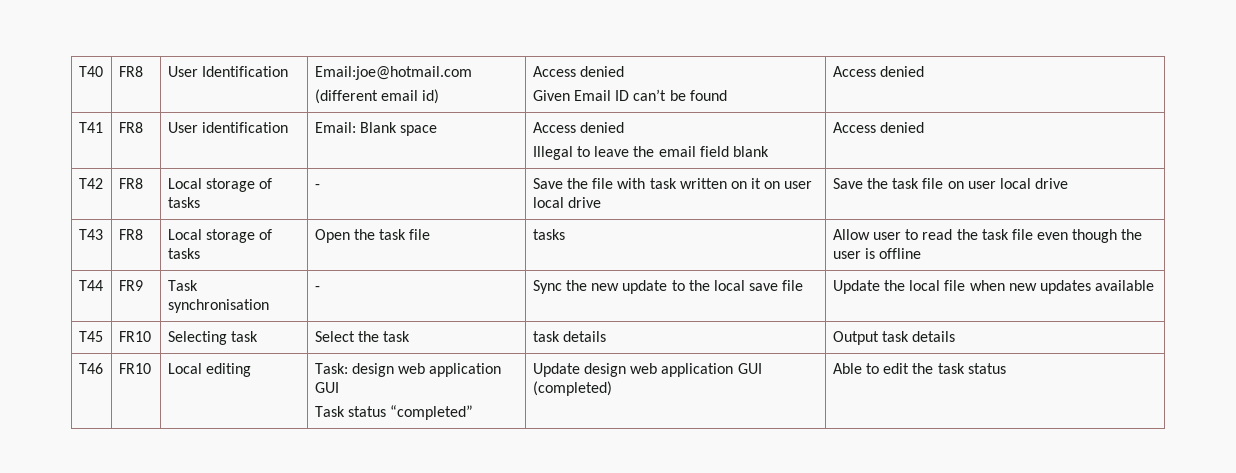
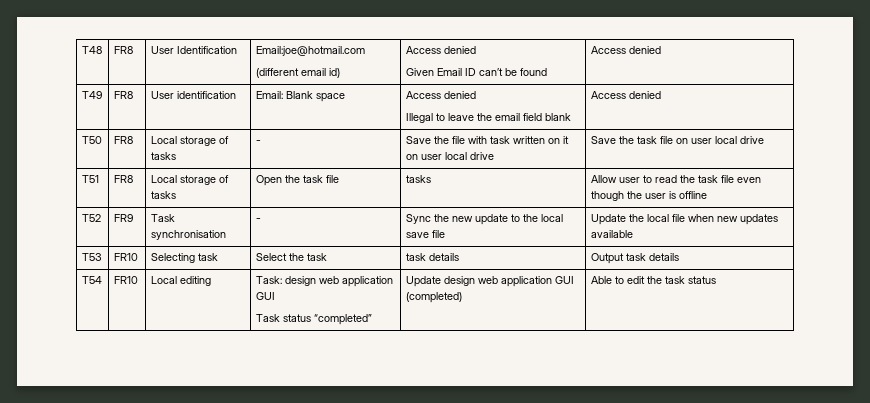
[78,66,103,77] T40 -> [81,46,102,54] T48
[78,122,103,133] T41 -> [81,91,102,99] T49
[78,178,103,189] T42 -> [81,136,102,144] T50
[78,229,103,240] T43 -> [81,175,99,183] T51
[78,280,103,291] T44 -> [81,214,101,222] T52
[78,331,103,342] T45 -> [81,253,102,261] T53
[78,363,103,374] T46 -> [81,276,102,284] T54

